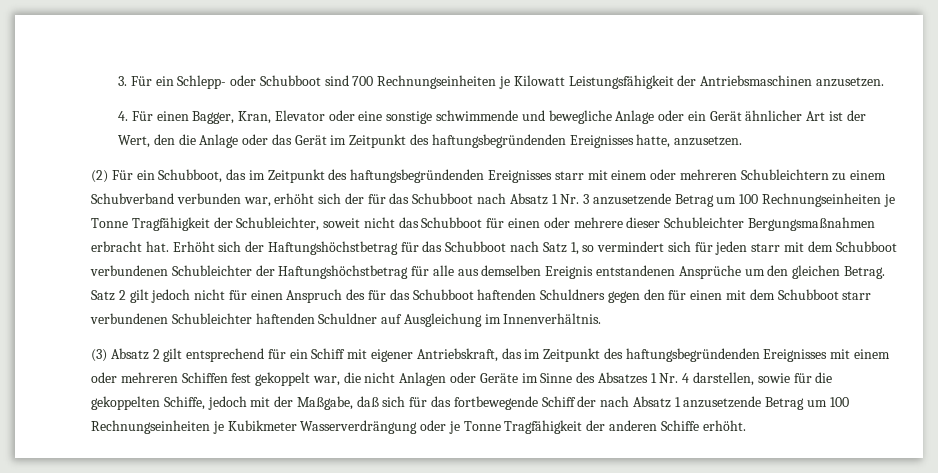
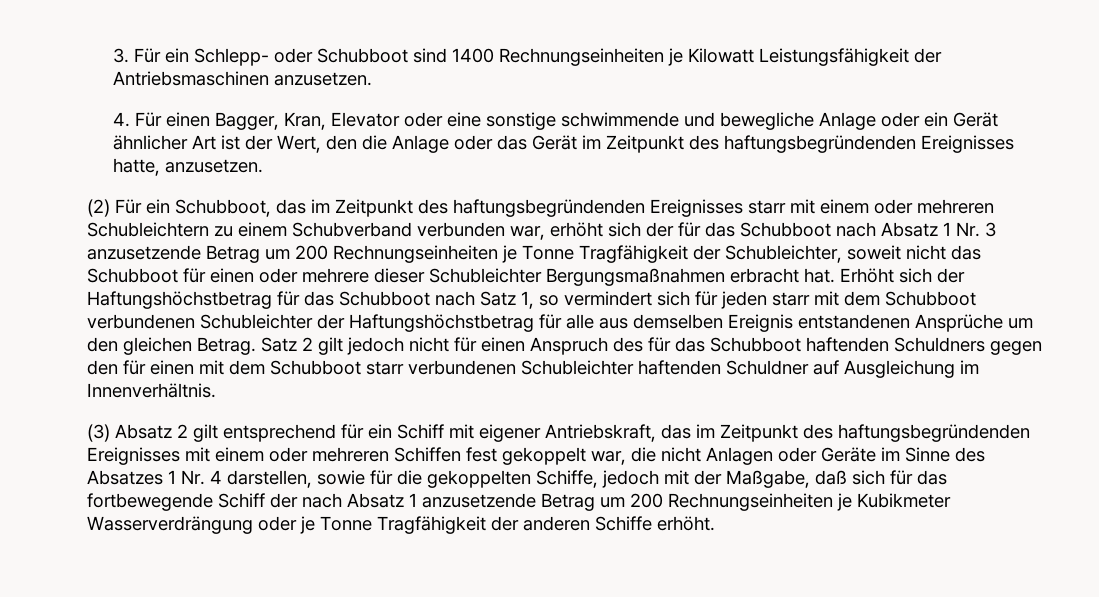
[352,76,374,86] 700 -> [452,48,495,63] 1400
[739,194,759,204] 100 -> [295,245,328,260] 200
[829,397,849,407] 100 -> [630,493,663,508] 200

